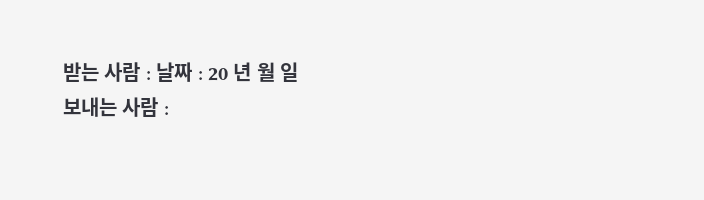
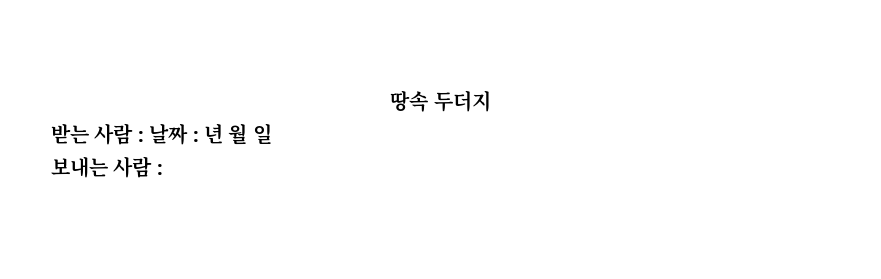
(63, 72) none -> [390,90,491,112] 땅속 두더지 //
[208,68,229,81] 20 -> (199, 136) none

